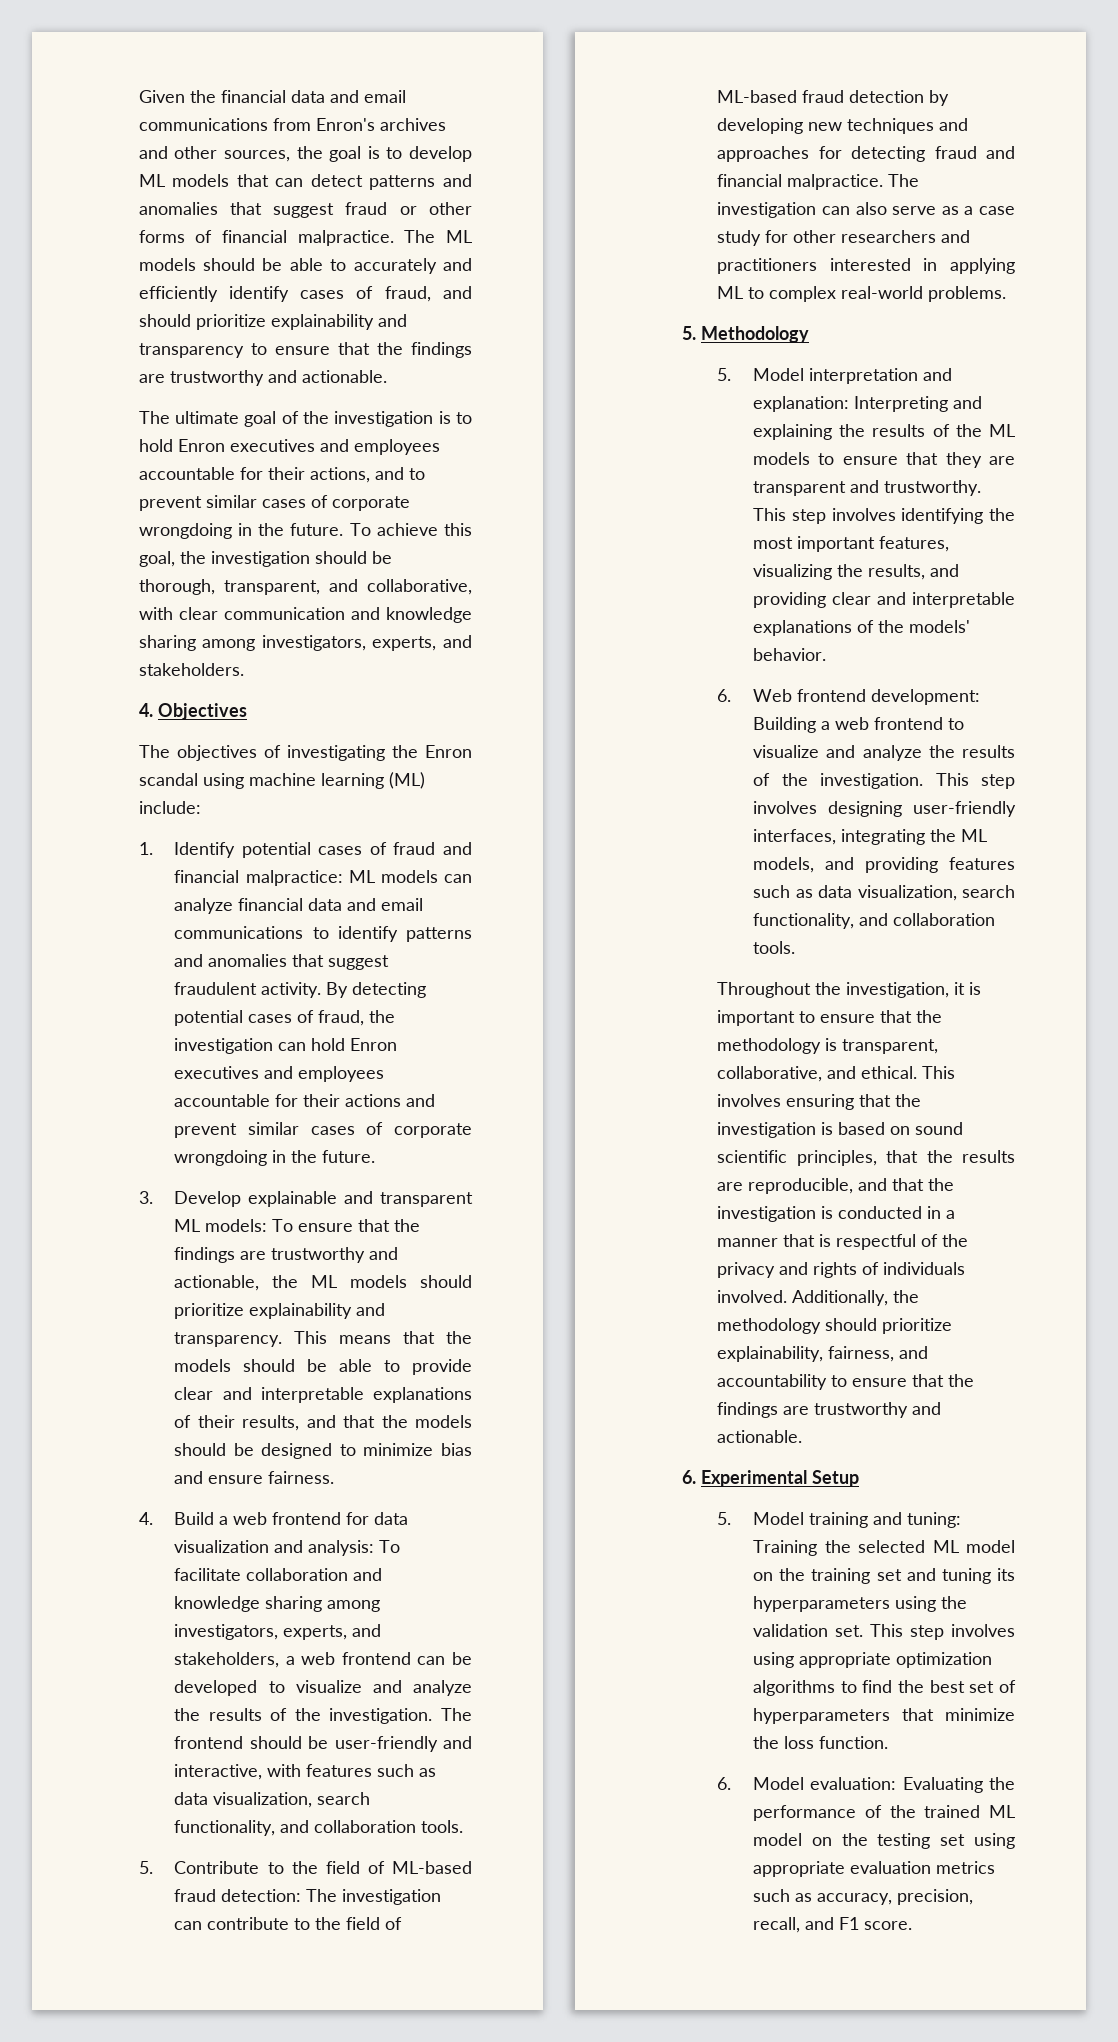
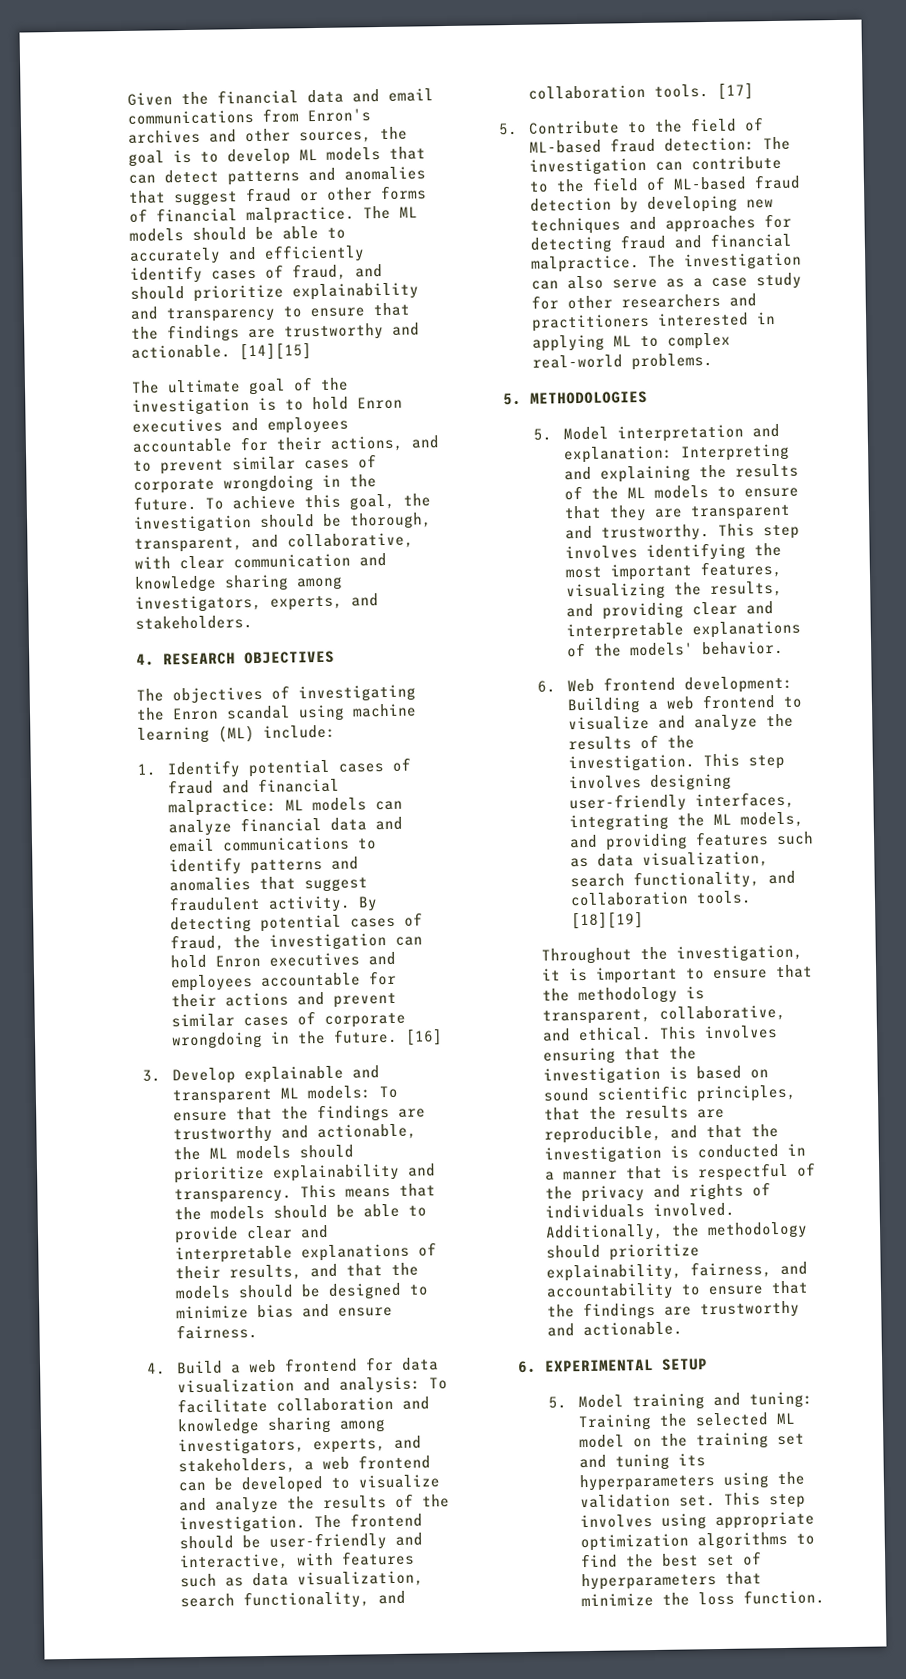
(387, 376) none -> [238,342,312,361] [14][15]
[157,703,247,720] Objectives -> [162,650,335,666] RESEARCH OBJECTIVES
(376, 1156) none -> [404,1028,443,1046] [16]
(464, 1826) none -> [716,82,754,100] [17]
[700,326,809,343] Methodology -> [529,390,648,405] METHODOLOGIES
(796, 947) none -> [570,911,644,930] [18][19]
[700,1470,859,1487] Experimental Setup -> [544,1358,708,1372] EXPERIMENTAL SETUP
[717,1777,1015,1793] [753,1805,1015,1821] [753,1833,1015,1849] [753,1861,996,1877] [753,1889,974,1905] [753,1917,913,1933] // 6. Model evaluation: Evaluating the performance of the trained ML model on the testing set using appropriate evaluation metrics such as accuracy, precision, recall, and F1 score. -> (825, 1597) none

